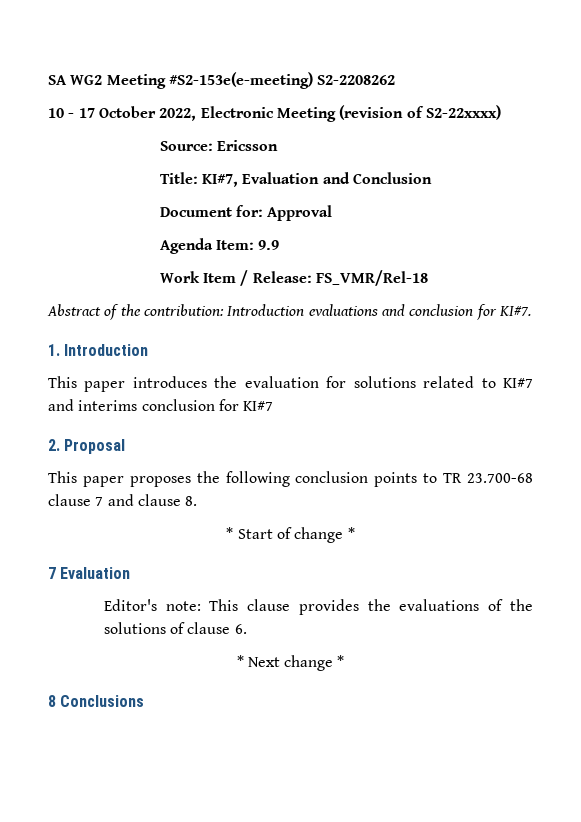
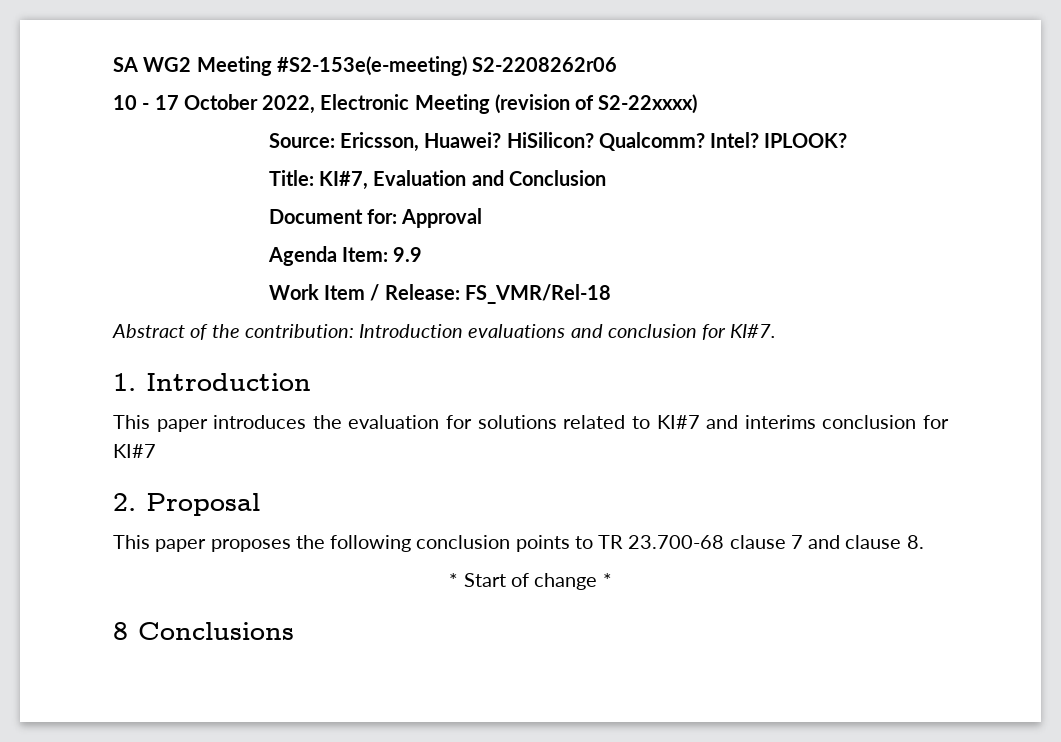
[317,75,396,85] S2-2208262 -> [472,57,618,72] S2-2208262r06
[216,140,278,151] Ericsson -> [340,132,848,152] Ericsson, Huawei? HiSilicon? Qualcomm? Intel? IPLOOK?
[48,567,131,579] [103,599,533,615] [103,622,247,634] [236,655,345,671] // 7 Evaluation // Editor's note: This clause provides the evaluations of the solutions of clause 6. // * Next change * -> (612, 580) none

